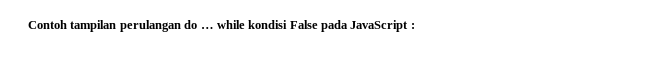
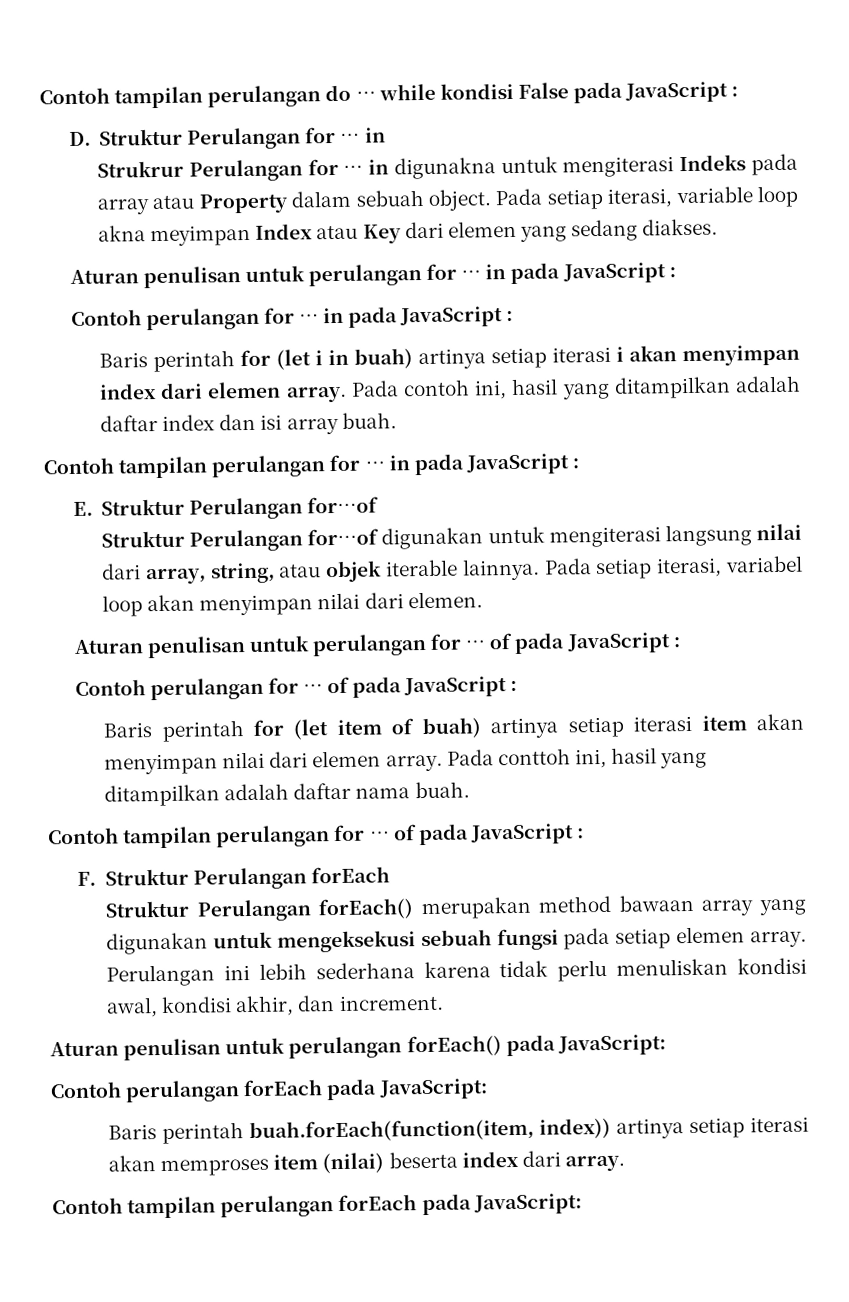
(415, 26) none -> [68,126,386,150] [97,153,799,182] [97,185,799,215] [98,218,719,247] [69,262,676,289] [70,306,514,331] [99,344,800,373] [99,375,801,403] [100,412,397,435] [43,453,580,479] [72,496,380,520] [101,523,803,552] [101,555,804,585] [102,591,483,617] [73,632,680,659] [74,676,518,701] [103,713,804,742] [104,747,708,775] [104,781,470,807] [47,823,585,849] [76,866,391,890] [105,894,808,922] [106,926,808,955] [106,957,808,987] [106,994,444,1018] [50,1034,666,1061] [50,1078,488,1103] [108,1116,809,1145] [108,1150,625,1177] [52,1193,582,1219] // D. Struktur Perulangan for … in // Strukrur Perulangan for … in digunakna untuk mengiterasi Indeks pada array atau Property dalam sebuah object. Pada setiap iterasi, variable loop akna meyimpan Index atau Key dari elemen yang sedang diakses. // Aturan penulisan untuk perulangan for … in pada JavaScript : // Contoh perulangan for … in pada JavaScript : // Baris perintah for (let i in buah) artinya setiap iterasi i akan menyimpan index dari elemen array. Pada contoh ini, hasil yang ditampilkan adalah daftar index dan isi array buah. // Contoh tampilan perulangan for … in pada JavaScript : // E. Struktur Perulangan for…of // Struktur Perulangan for…of digunakan untuk mengiterasi langsung nilai dari array, string, atau objek iterable lainnya. Pada setiap iterasi, variabel loop akan menyimpan nilai dari elemen. // Aturan penulisan untuk perulangan for … of pada JavaScript : // Contoh perulangan for … of pada JavaScript : // Baris perintah for (let item of buah) artinya setiap iterasi item akan menyimpan nilai dari elemen array. Pada conttoh ini, hasil yang ditampilkan adalah daftar nama buah. // Contoh tampilan perulangan for … of pada JavaScript : // F. Struktur Perulangan forEach // Struktur Perulangan forEach() merupakan method bawaan array yang digunakan untuk mengeksekusi sebuah fungsi pada setiap elemen array. Perulangan ini lebih sederhana karena tidak perlu menuliskan kondisi awal, kondisi akhir, dan increment. // Aturan penulisan untuk perulangan forEach() pada JavaScript: // Contoh perulangan forEach pada JavaScript: // Baris perintah buah.forEach(function(item, index)) artinya setiap iterasi akan memproses item (nilai) beserta index dari array. // Contoh tampilan perulangan forEach pada JavaScript:

